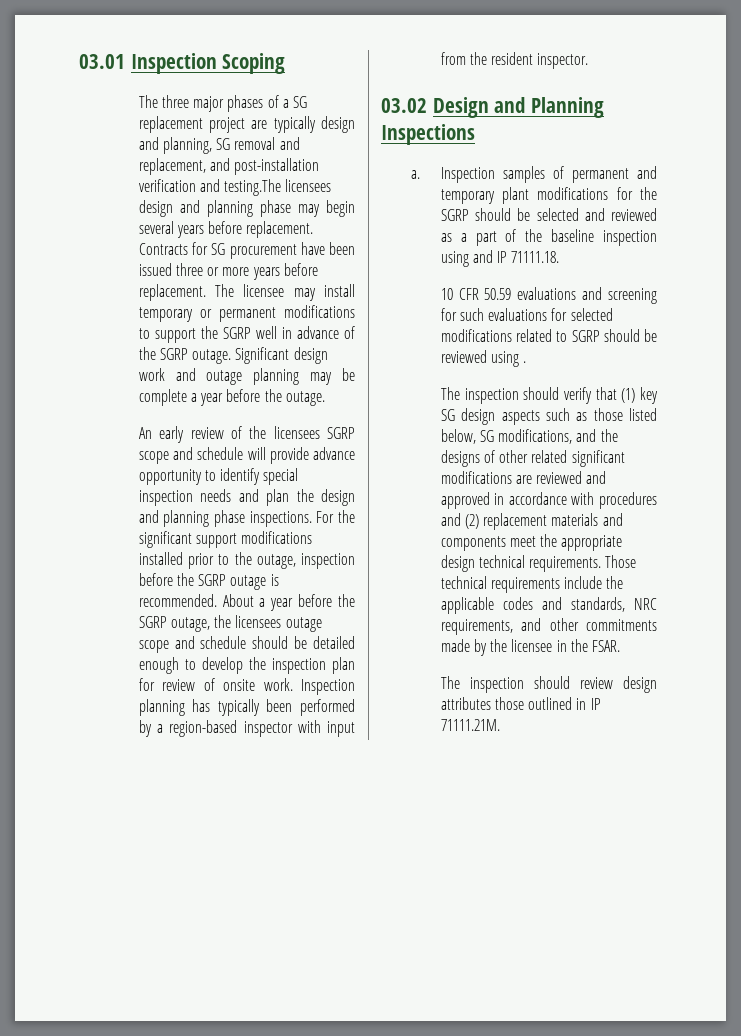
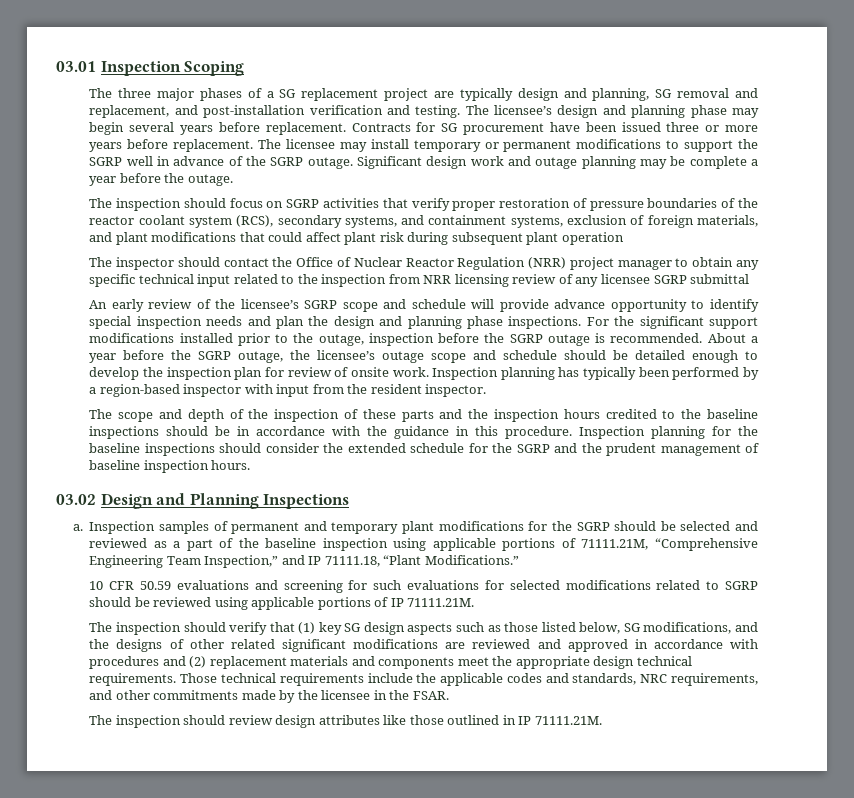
[224,179,332,196] testing.The licensees -> [415,105,553,118] testing. The licensee’s
(325, 398) none -> [89,198,759,211] [89,215,759,228] [89,232,624,245] [89,257,760,270] [89,274,750,287] // The inspection should focus on SGRP activities that verify proper restoration of pressure boundaries of the reactor coolant system (RCS), secondary systems, and containment systems, exclusion of foreign materials, and plant modifications that could affect plant risk during subsequent plant operation // The inspector should contact the Office of Nuclear Reactor Regulation (NRR) project manager to obtain any specific technical input related to the inspection from NRR licensing review of any licensee SGRP submittal
[273,426,320,439] licensees -> [240,299,299,309] licensee’s
[235,615,282,628] licensees -> [317,350,376,360] licensee’s
(589, 61) none -> [89,409,758,422] [89,426,759,439] [89,443,760,456] [89,460,251,473] // The scope and depth of the inspection of these parts and the inspection hours credited to the baseline inspections should be in accordance with the guidance in this procedure. Inspection planning for the baseline inspections should consider the extended schedule for the SGRP and the prudent management of baseline inspection hours.
[473,250,560,263] and IP 71111.18. -> [432,538,759,551] [89,555,519,568] applicable portions of 71111.21M, “Comprehensive Engineering Team Inspection,” and IP 71111.18, “Plant Modifications.”
[523,361,527,363] . -> [251,597,475,610] applicable portions of IP 71111.21M.
(491, 703) none -> [383,715,407,725] like

